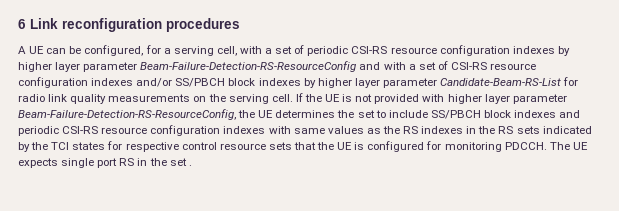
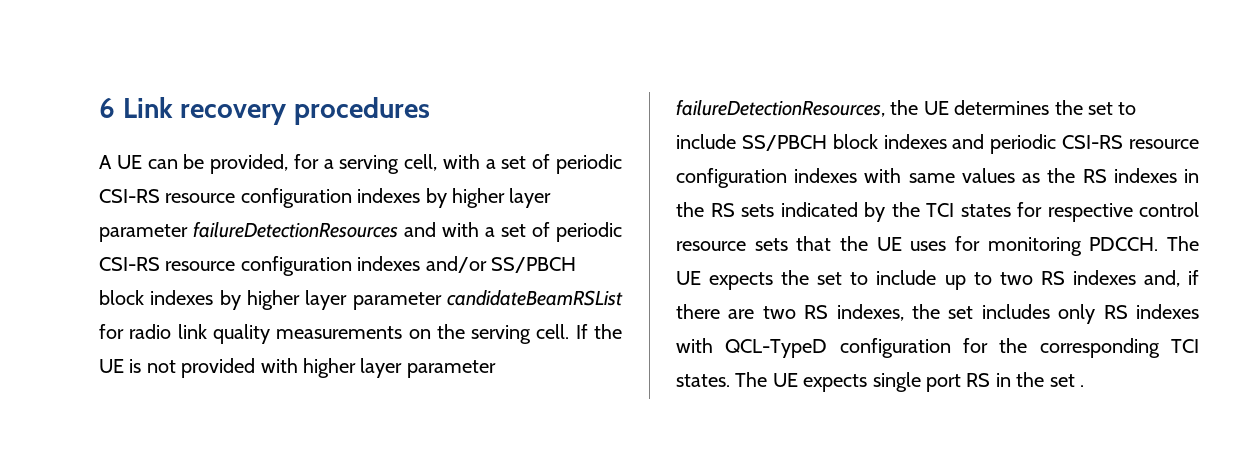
[62,18,162,32] reconfiguration -> [180,104,287,125] recovery
[84,45,144,56] configured, -> [210,154,289,174] provided,
[140,61,357,72] Beam-Failure-Detection-RS-ResourceConfig -> [193,222,398,238] failureDetectionResources
(448, 65) none -> [556,222,622,242] periodic
[440,78,562,86] Candidate-Beam-RS-List -> [447,290,623,306] candidateBeamRSList
[18,109,236,120] Beam-Failure-Detection-RS-ResourceConfig, -> [676,100,885,117] failureDetectionResources,
[354,141,425,152] is configured -> [910,241,947,251] uses
(58, 163) none -> [781,270,1199,290] [676,304,1199,324] [676,338,1199,358] [676,372,868,392] the set to include up to two RS indexes and, if there are two RS indexes, the set includes only RS indexes with QCL-TypeD configuration for the corresponding TCI states. The UE expects

